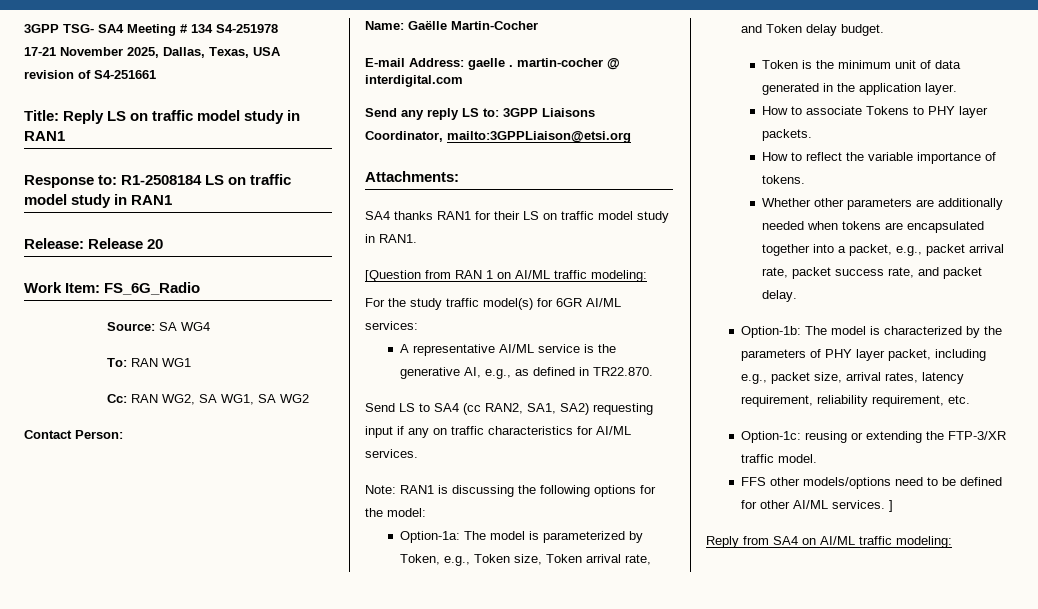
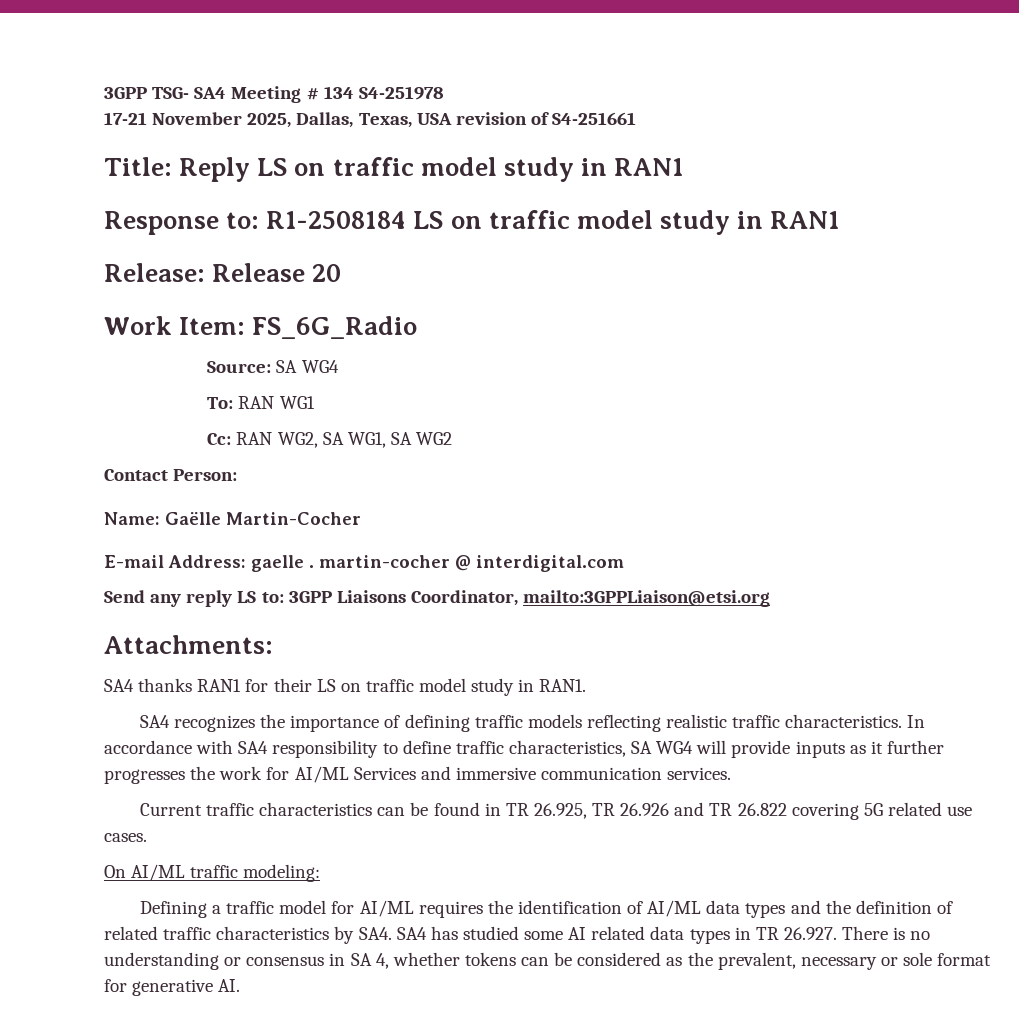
[365,270,647,282] [365,298,621,310] [365,321,418,330] [399,344,616,356] [399,367,653,379] [365,403,653,415] [365,426,631,438] [365,449,418,458] [365,485,656,497] [365,508,426,517] [399,531,643,543] [399,554,651,566] [740,24,884,36] [761,60,961,69] [761,83,957,95] [761,106,988,118] [761,129,812,141] [761,152,996,164] [761,175,805,184] [761,198,1003,210] [761,221,984,233] [761,244,1004,256] [761,267,982,279] [761,290,797,302] [740,326,1002,338] [740,349,986,361] [740,372,964,384] [740,395,970,407] [740,431,1006,443] [740,454,817,463] [740,477,1002,489] [740,500,893,512] [706,536,952,548] [Question from RAN 1 on AI/ML traffic modeling: // For the study traffic model(s) for 6GR AI/ML services: // A representative AI/ML service is the generative AI, e.g., as defined in TR22.870. // Send LS to SA4 (cc RAN2, SA1, SA2) requesting input if any on traffic characteristics for AI/ML services. // Note: RAN1 is discussing the following options for the model: // Option-1a: The model is parameterized by Token, e.g., Token size, Token arrival rate, and Token delay budget. // Token is the minimum unit of data generated in the application layer. // How to associate Tokens to PHY layer packets. // How to reflect the variable importance of tokens. // Whether other parameters are additionally needed when tokens are encapsulated together into a packet, e.g., packet arrival rate, packet success rate, and packet delay. // Option-1b: The model is characterized by the parameters of PHY layer packet, including e.g., packet size, arrival rates, latency requirement, reliability requirement, etc. // Option-1c: reusing or extending the FTP-3/XR traffic model. // FFS other models/options need to be defined for other AI/ML services. ] // Reply from SA4 on AI/ML traffic modeling: -> [139,714,926,732] [104,740,944,758] [104,766,732,784] [139,802,973,820] [104,833,147,842] [104,864,321,882] [139,900,953,918] [104,926,931,944] [104,952,992,970] [104,979,241,996] SA4 recognizes the importance of defining traffic models reflecting realistic traffic characteristics. In accordance with SA4 responsibility to define traffic characteristics, SA WG4 will provide inputs as it further progresses the work for AI/ML Services and immersive communication services. // Current traffic characteristics can be found in TR 26.925, TR 26.926 and TR 26.822 covering 5G related use cases. // On AI/ML traffic modeling: // Defining a traffic model for AI/ML requires the identification of AI/ML data types and the definition of related traffic characteristics by SA4. SA4 has studied some AI related data types in TR 26.927. There is no understanding or consensus in SA 4, whether tokens can be considered as the prevalent, necessary or sole format for generative AI.

